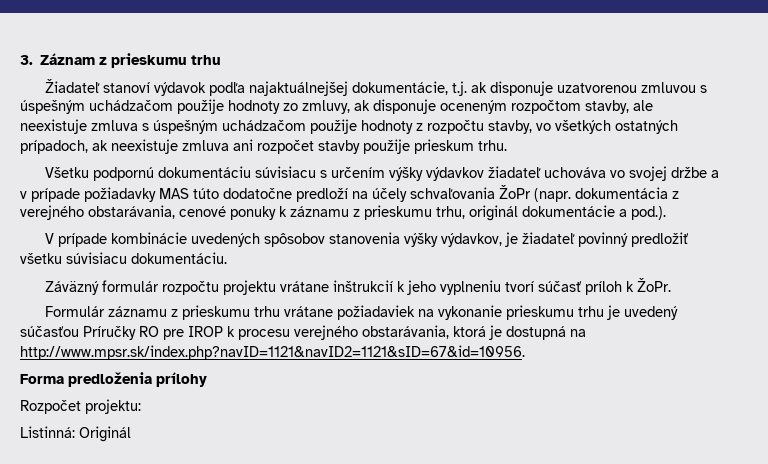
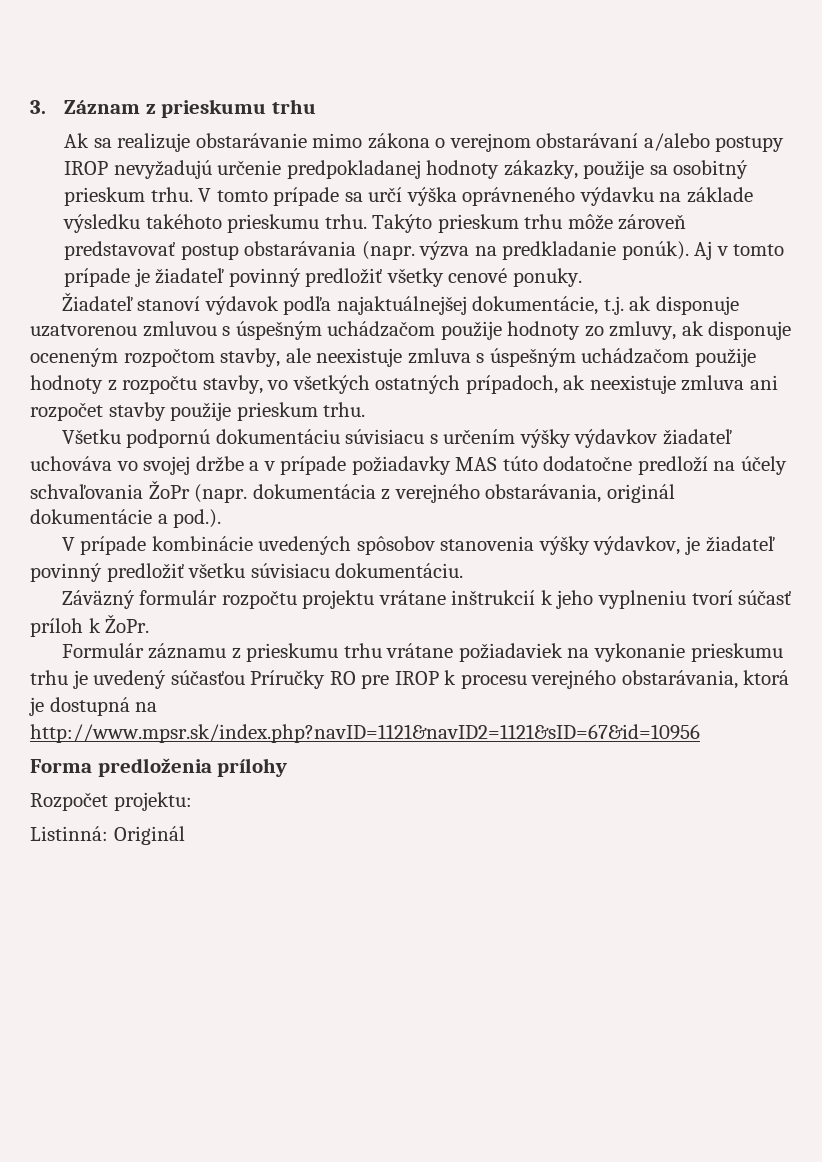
(222, 60) none -> [64,133,785,152] [64,160,749,179] [64,187,753,206] [63,214,687,233] [64,241,785,260] [64,268,582,287] // Ak sa realizuje obstarávanie mimo zákona o verejnom obstarávaní a/alebo postupy IROP nevyžadujú určenie predpokladanej hodnoty zákazky, použije sa osobitný prieskum trhu. V tomto prípade sa určí výška oprávneného výdavku na základe výsledku takéhoto prieskumu trhu. Takýto prieskum trhu môže zároveň predstavovať postup obstarávania (napr. výzva na predkladanie ponúk). Aj v tomto prípade je žiadateľ povinný predložiť všetky cenové ponuky.
[179,205,465,220] cenové ponuky k záznamu z prieskumu trhu, -> (602, 493) none
[20,345,525,360] http://www.mpsr.sk/index.php?navID=1121&navID2=1121&sID=67&id=10956. -> [30,724,700,743] http://www.mpsr.sk/index.php?navID=1121&navID2=1121&sID=67&id=10956

